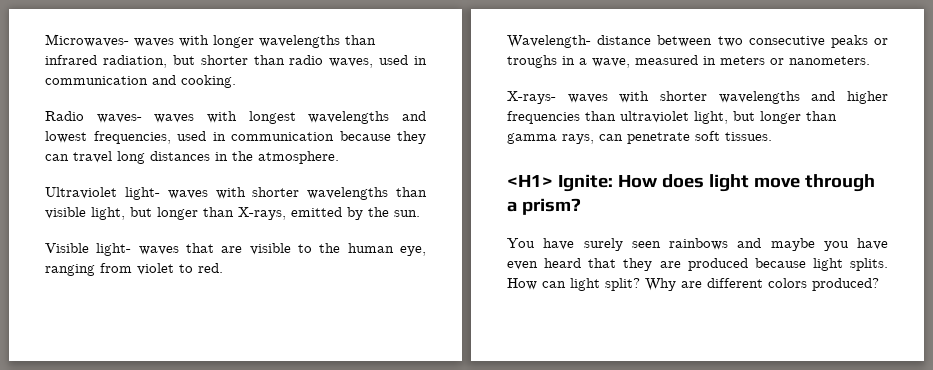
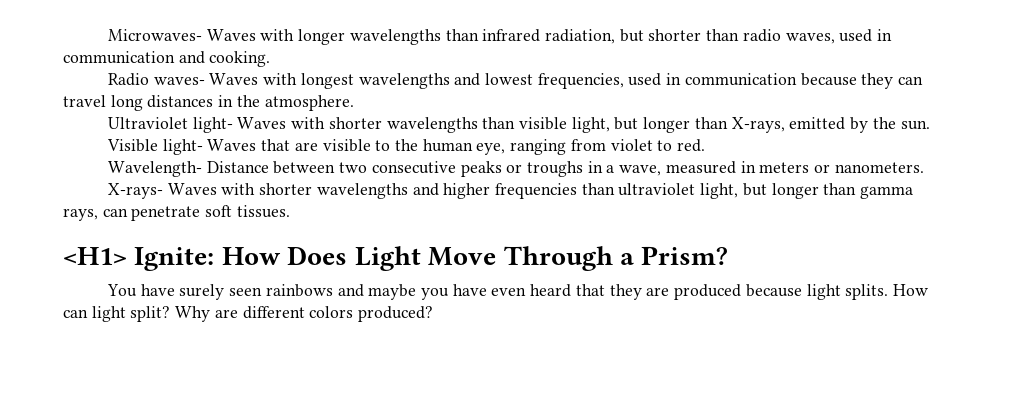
[134,38,174,47] waves -> [206,29,256,41] Waves
[154,114,195,123] waves -> [209,73,259,85] Waves
[167,190,208,199] waves -> [237,117,287,129] Waves
[138,246,179,255] waves -> [207,139,257,151] Waves
[597,35,652,45] distance -> [206,161,269,173] Distance
[567,94,608,103] waves -> [167,183,217,195] Waves
[661,174,875,192] [507,198,581,215] does light move through a prism? -> [287,246,729,271] Does Light Move Through a Prism?

